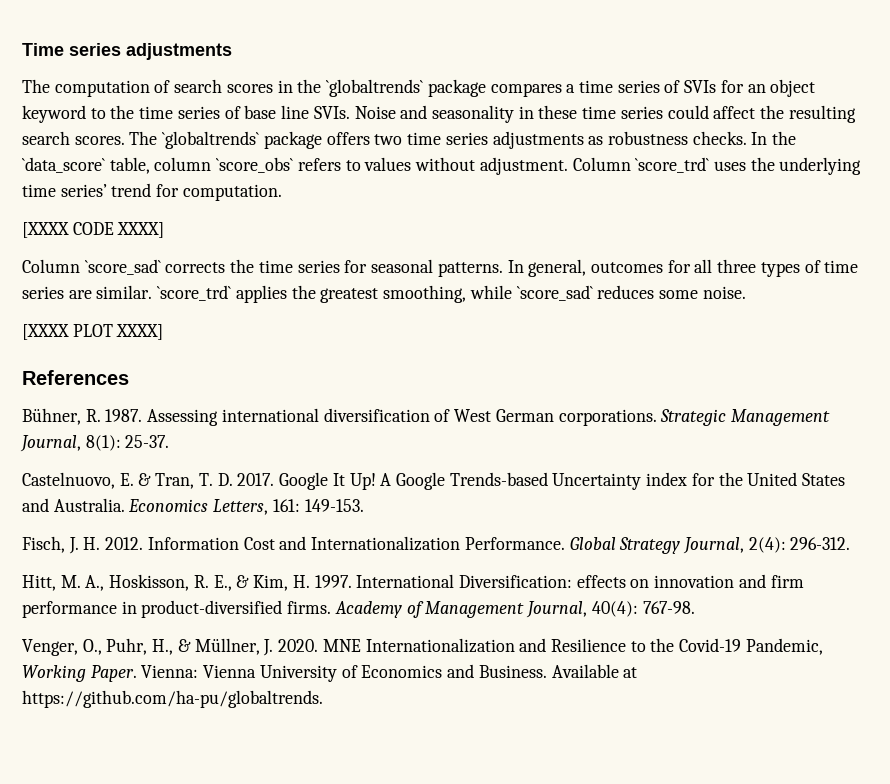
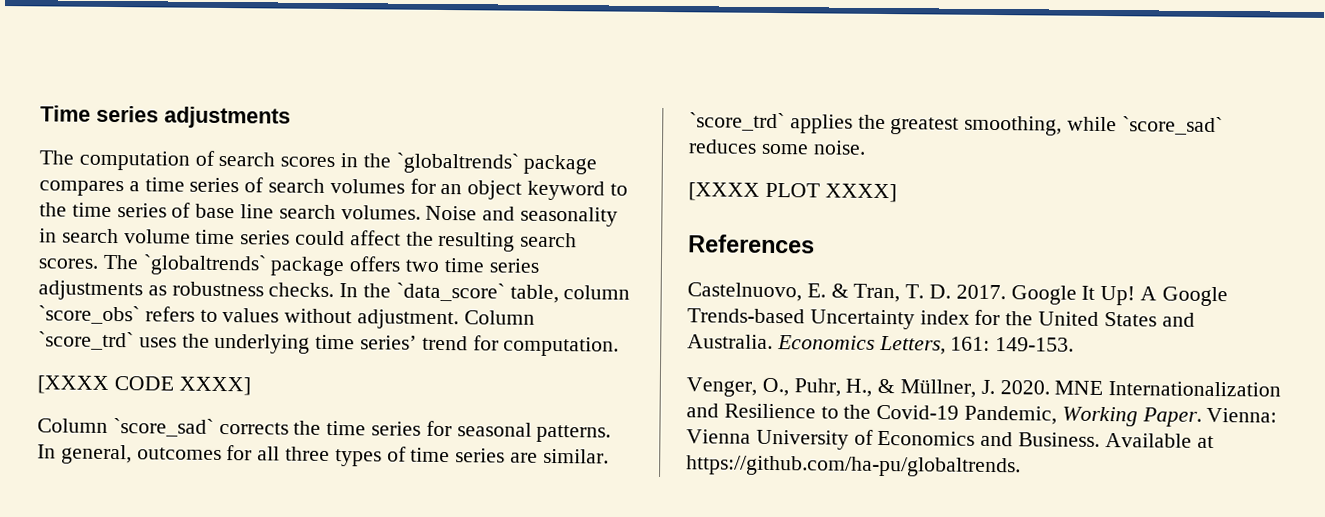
[684,80,717,93] SVIs -> [268,178,405,194] search volumes
[313,106,350,119] SVIs. -> [278,204,421,220] search volumes.
[538,105,578,119] these -> [61,228,191,244] search volume
[22,408,830,426] [20,435,170,452] // Bühner, R. 1987. Assessing international diversification of West German corporations. Strategic Management Journal, 8(1): 25-37. -> (815, 244) none
[22,536,851,554] [22,574,804,591] [22,600,695,618] // Fisch, J. H. 2012. Information Cost and Internationalization Performance. Global Strategy Journal, 2(4): 296-312. // Hitt, M. A., Hoskisson, R. E., & Kim, H. 1997. International Diversification: effects on innovation and firm performance in product-diversified firms. Academy of Management Journal, 40(4): 767-98. -> (1075, 344) none

